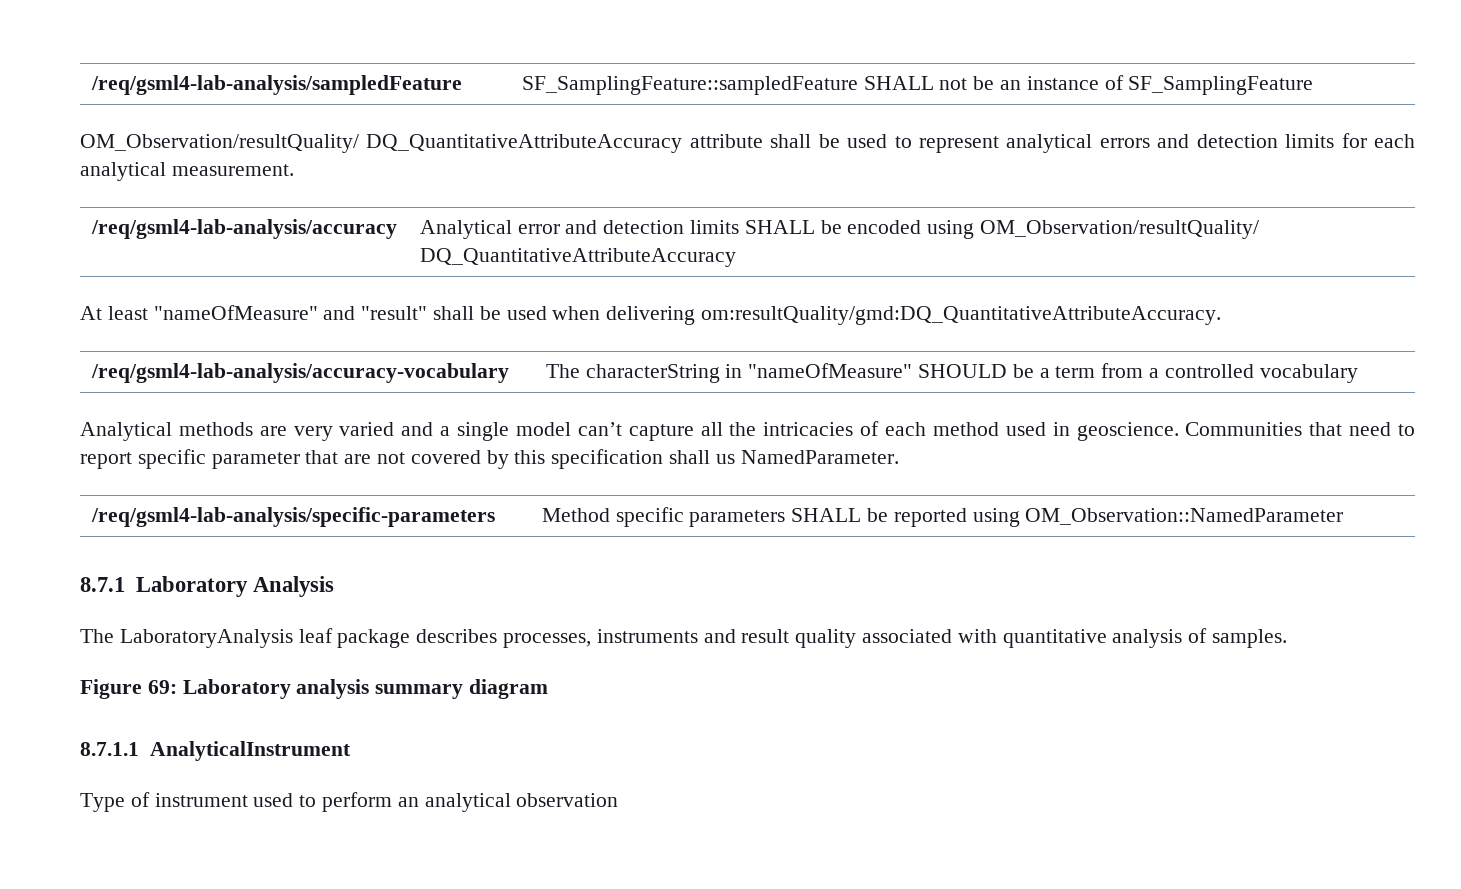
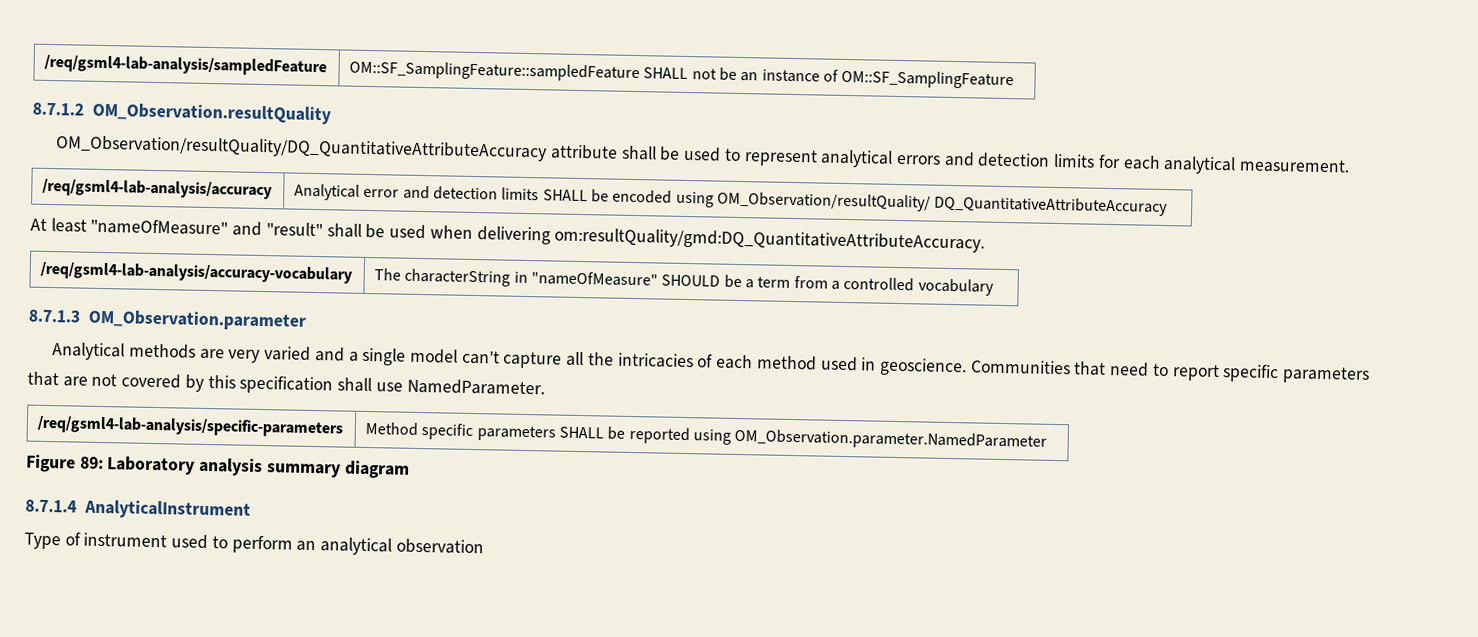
[521,76,858,95] SF_SamplingFeature::sampledFeature -> [349,60,641,83] OM::SF_SamplingFeature::sampledFeature
[1128,76,1314,95] [80,134,683,153] SF_SamplingFeature // OM_Observation/resultQuality/ DQ_QuantitativeAttributeAccuracy -> [841,69,1015,90] [32,102,331,125] [56,135,548,162] OM::SF_SamplingFeature // 8.7.1.2 OM_Observation.resultQuality // OM_Observation/resultQuality/DQ_QuantitativeAttributeAccuracy
(1358, 373) none -> [28,309,307,331] // 8.7.1.3 OM_Observation.parameter
[211,452,300,469] parameter -> [1282,366,1371,384] parameters
[715,454,735,464] us -> [375,382,403,392] use
[1025,508,1344,525] [80,576,334,597] [80,628,1288,648] OM_Observation::NamedParameter // 8.7.1 Laboratory Analysis // The LaboratoryAnalysis leaf package describes processes, instruments and result quality associated with quantitative analysis of samples. -> [734,428,1048,451] OM_Observation.parameter.NamedParameter
[147,680,177,694] 69: -> [79,456,104,470] 89:
[80,742,139,756] 8.7.1.1 -> [25,499,77,513] 8.7.1.4

